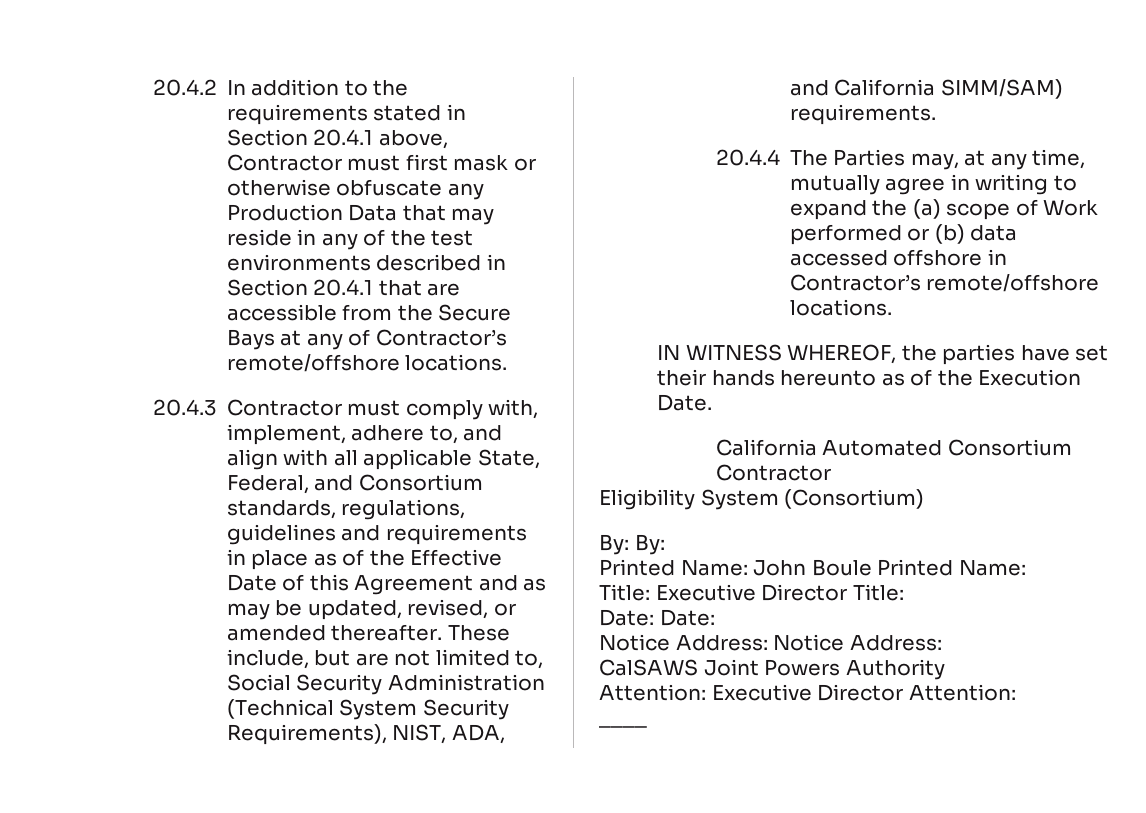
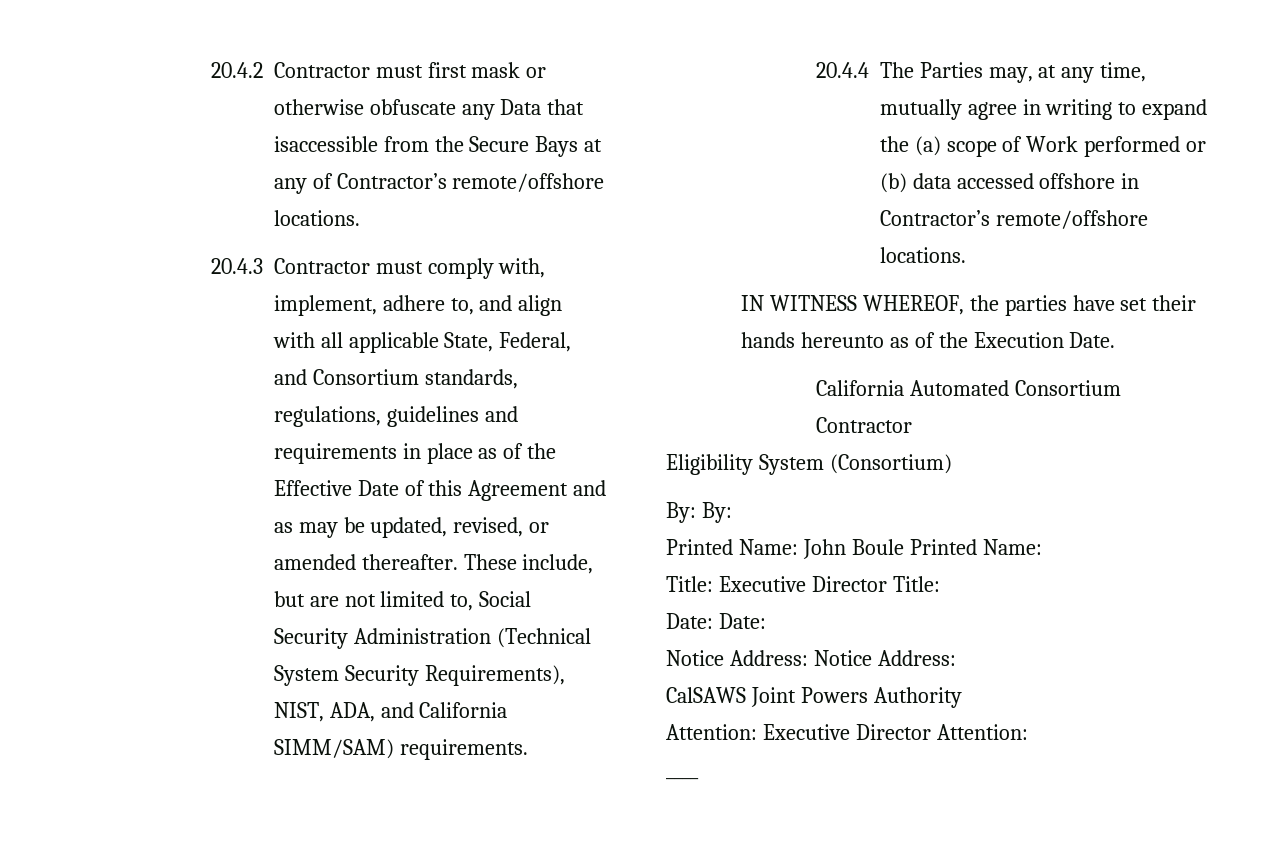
[226,79,409,96] [226,104,466,125] [226,129,448,149] In addition to the requirements stated in Section 20.4.1 above, -> (263, 70) none
[226,204,343,221] Production -> (495, 112) none
[451,208,495,225] [226,229,474,250] [226,254,506,271] [226,279,461,296] [226,304,337,321] may reside in any of the test environments described in Section 20.4.1 that are accessible -> [273,136,378,152] isaccessible

